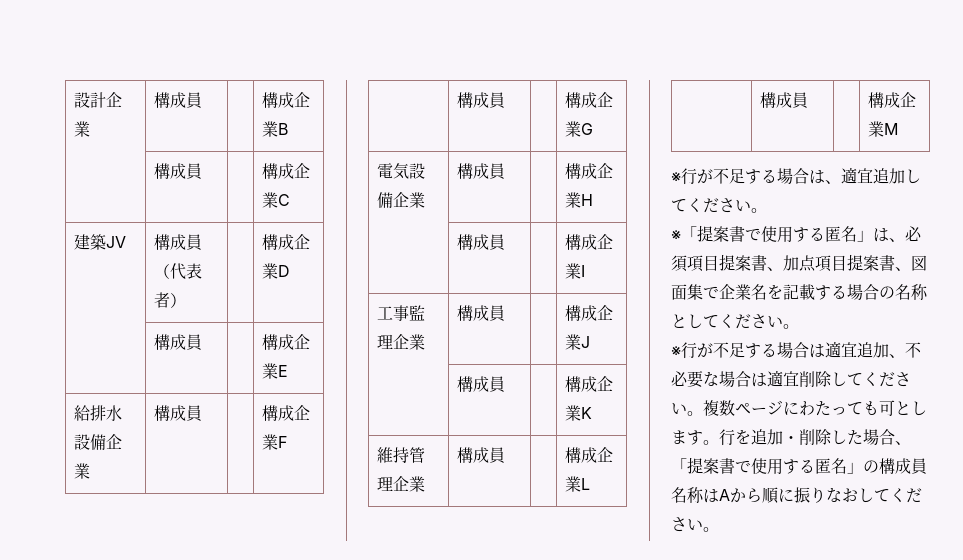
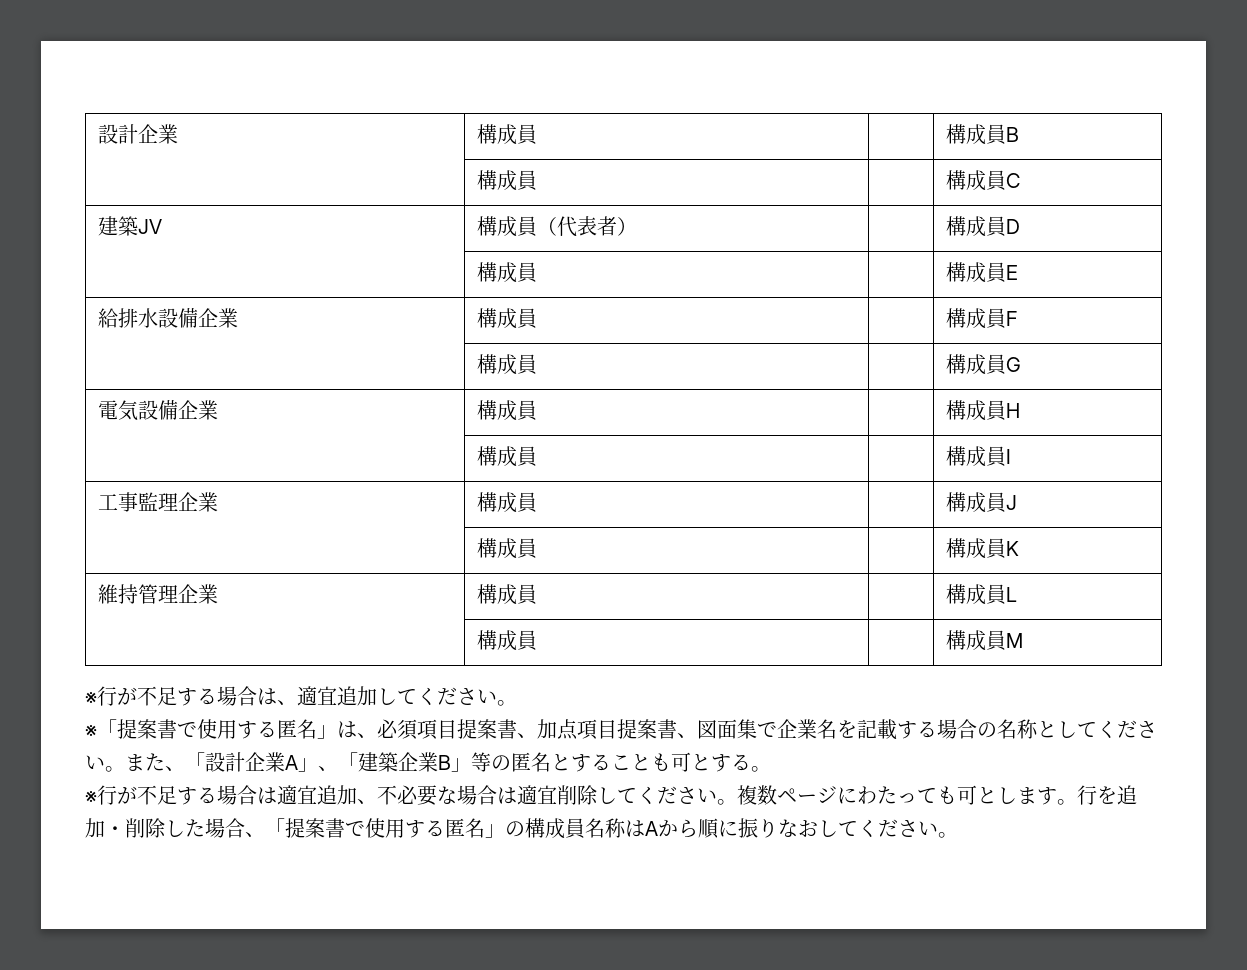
[293,92,310,107] [261,121,278,137] 企業 -> [986,124,1007,144] 員
[293,163,310,178] [261,192,278,208] 企業 -> [986,170,1007,190] 員
[293,234,310,249] [261,263,278,279] 企業 -> [986,216,1007,236] 員
[293,334,310,349] [261,363,278,379] 企業 -> [986,262,1007,282] 員
[293,405,310,420] [261,434,278,450] 企業 -> [986,308,1007,328] 員
[596,92,613,107] [564,121,581,137] 企業 -> [986,354,1007,374] 員
[596,163,613,178] [564,192,581,208] 企業 -> [986,400,1007,420] 員
[596,234,613,249] [564,263,581,279] 企業 -> [986,446,1007,466] 員
[596,305,613,320] [564,334,581,350] 企業 -> [986,492,1007,512] 員
[596,376,613,391] [564,405,581,421] 企業 -> [986,538,1007,558] 員
[596,447,613,462] [564,476,581,492] 企業 -> [986,584,1007,604] 員
[899,92,916,107] [867,121,884,137] 企業 -> [986,630,1007,650] 員
(799, 326) none -> [125,752,771,772] また、「設計企業A」、「建築企業B」等の匿名とすることも可とする。

